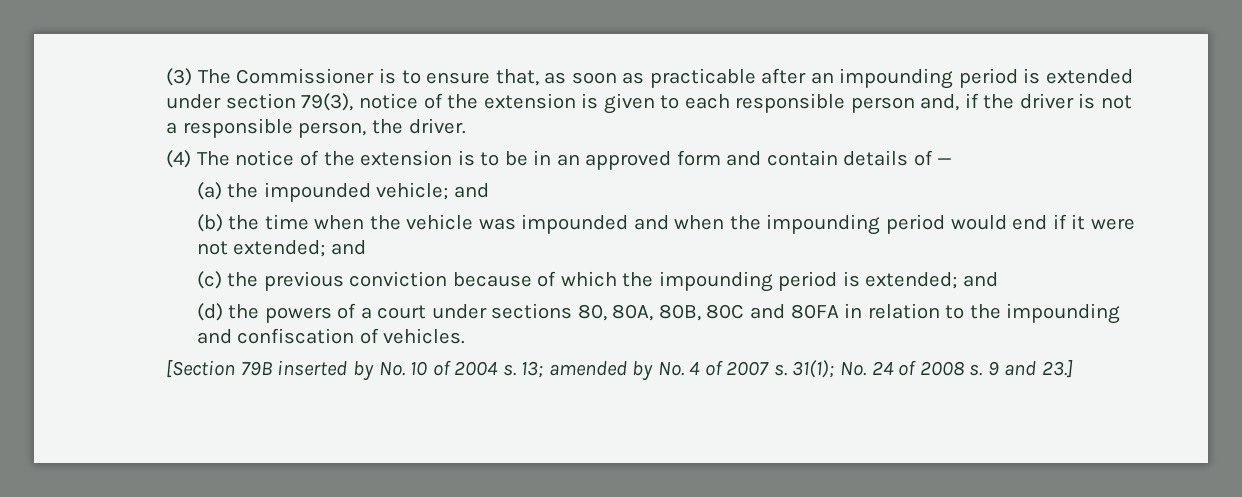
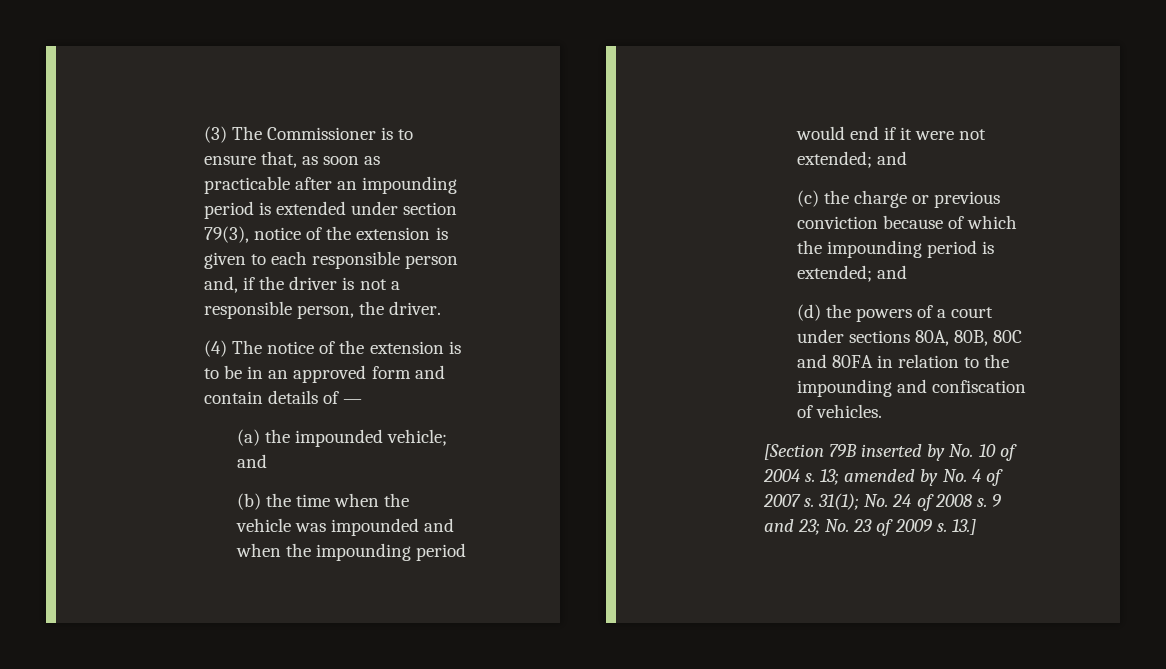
(259, 279) none -> [854,190,930,208] charge or
[577,304,607,321] 80, -> (910, 336) none
[1041,360,1073,378] 23.] -> [798,519,976,536] 23; No. 23 of 2009 s. 13.]

